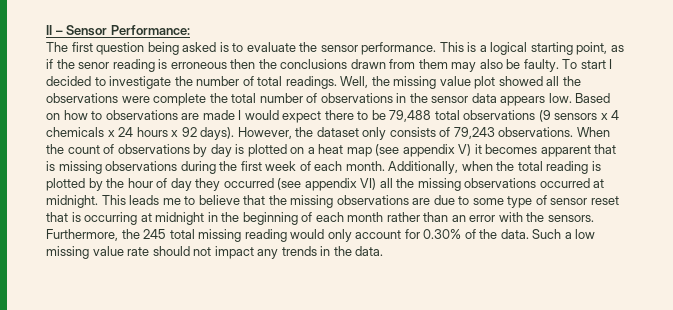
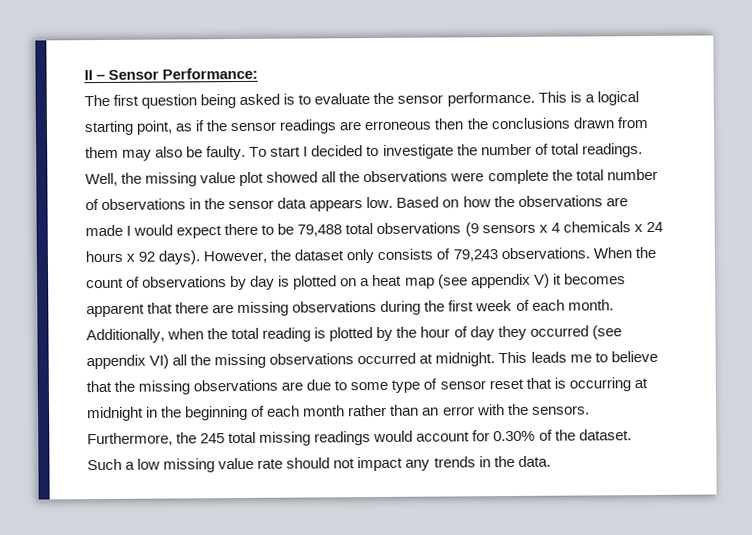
[78,59,168,72] senor reading is -> [230,119,362,134] sensor readings are
[91,111,103,120] to -> [493,195,515,208] the
[46,161,55,171] is -> [175,302,235,314] there are
[244,229,352,242] reading would only -> [314,430,414,446] readings would
[500,229,529,239] data. -> [578,429,632,441] dataset.

